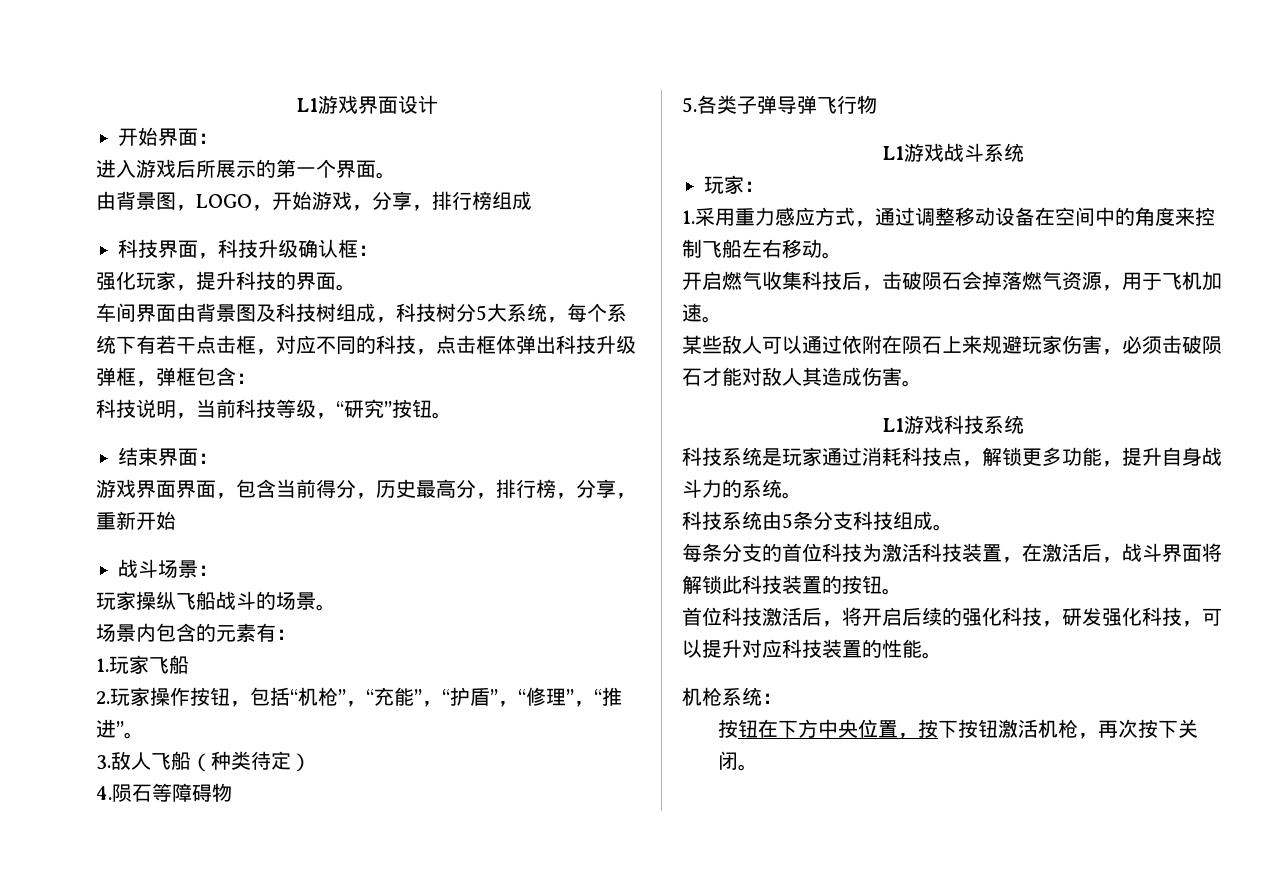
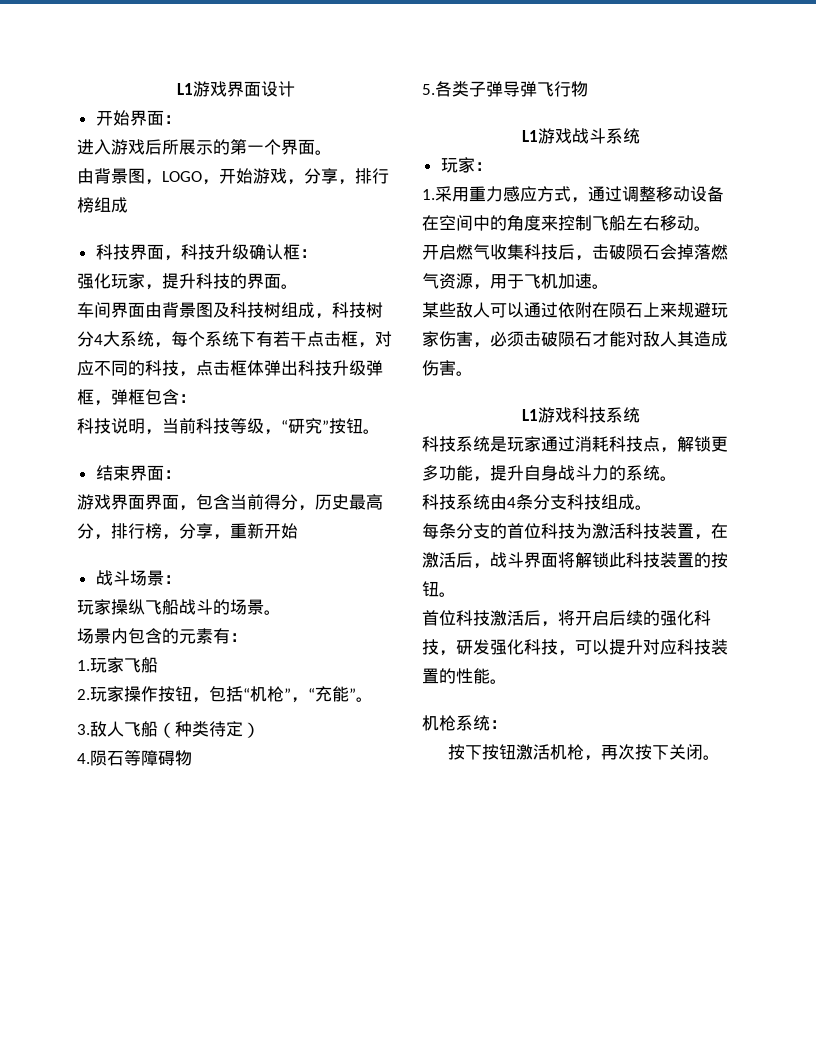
[476,305,487,321] 5 -> [94,334,103,345] 4
[422,687,622,707] [96,719,124,738] ，“护盾”，“修理”，“推进” -> (356, 694) none
[782,513,793,529] 5 -> [507,497,516,508] 4
[738,719,939,739] 钮在下方中央位置，按 -> (465, 752) none

